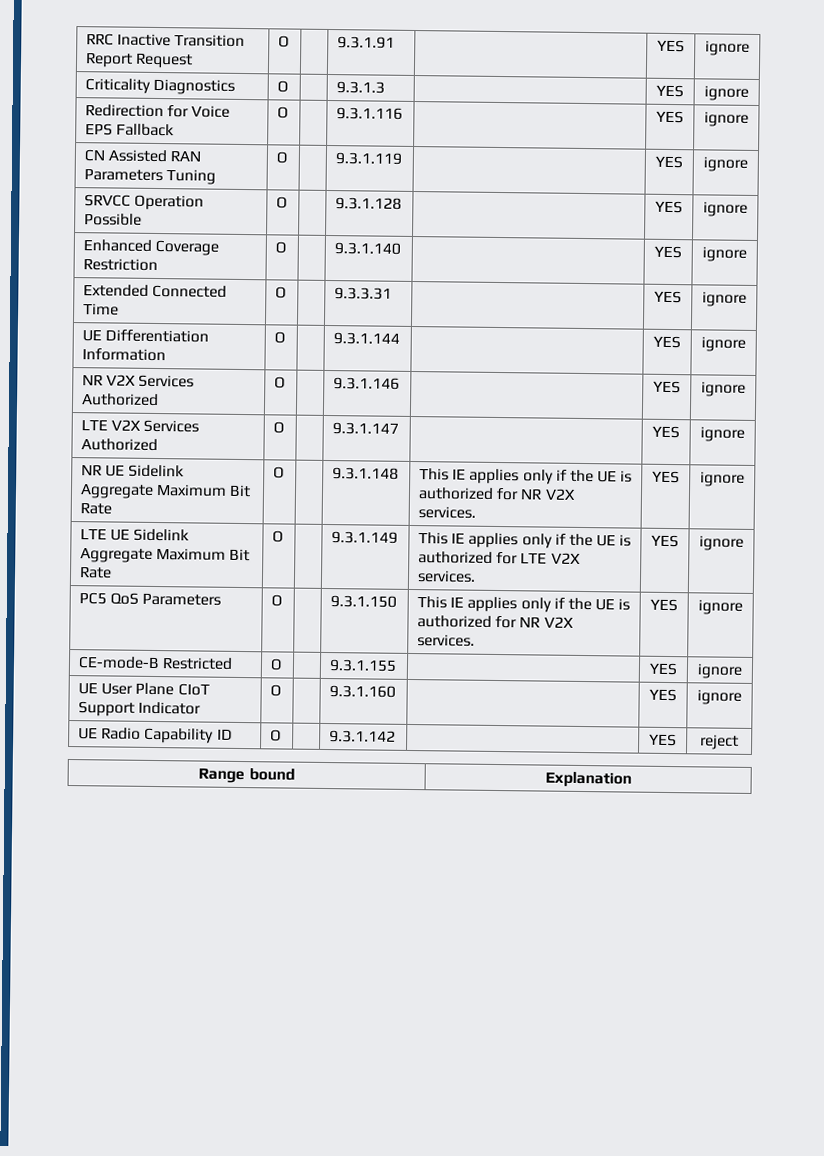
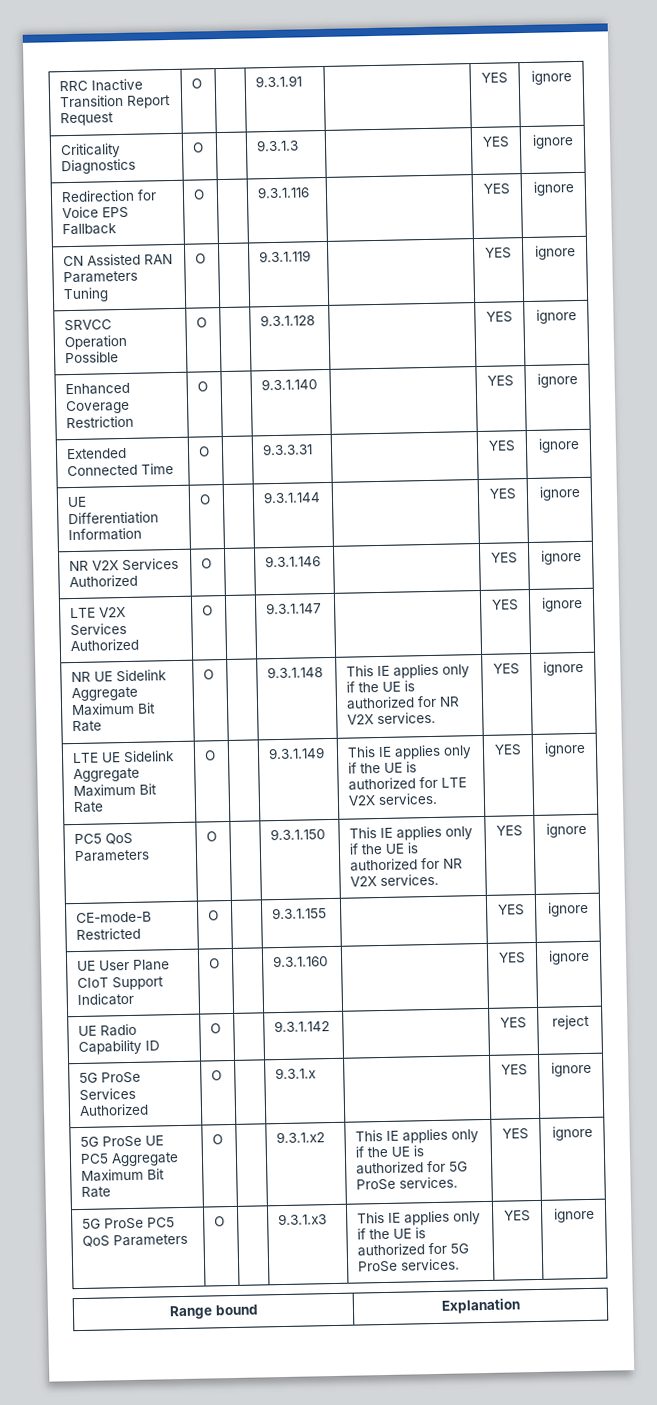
(739, 742) none -> [79,1071,142,1084] [79,1087,137,1101] [79,1103,150,1116] [211,1070,223,1081] [275,1067,317,1080] [501,1064,528,1076] [550,1061,592,1077] [80,1135,165,1148] [80,1152,180,1167] [81,1168,166,1182] [81,1186,112,1198] [212,1134,224,1145] [276,1131,326,1144] [355,1128,480,1144] [355,1145,425,1158] [356,1160,469,1175] [356,1176,459,1191] [502,1128,529,1140] [551,1125,593,1141] [82,1217,176,1230] [82,1233,189,1247] [214,1216,226,1227] [278,1213,328,1226] [357,1210,482,1226] [357,1227,427,1240] [357,1242,470,1257] [358,1258,461,1273] [504,1210,531,1222] [553,1207,595,1223] // 5G ProSe Services Authorized | O | | 9.3.1.x | | YES | ignore // 5G ProSe UE PC5 Aggregate Maximum Bit Rate | O | | 9.3.1.x2 | This IE applies only if the UE is authorized for 5G ProSe services. | YES | ignore // 5G ProSe PC5 QoS Parameters | O | | 9.3.1.x3 | This IE applies only if the UE is authorized for 5G ProSe services. | YES | ignore

